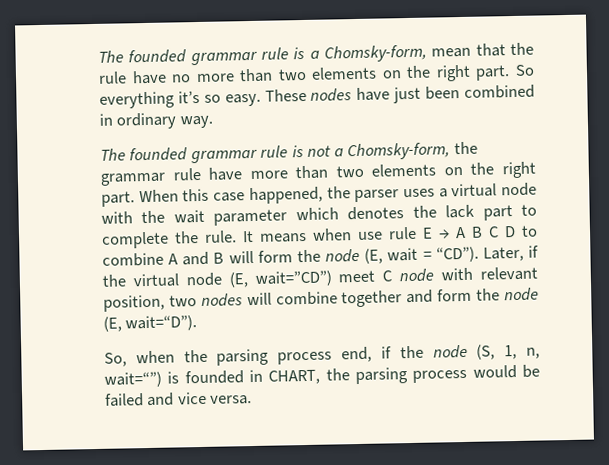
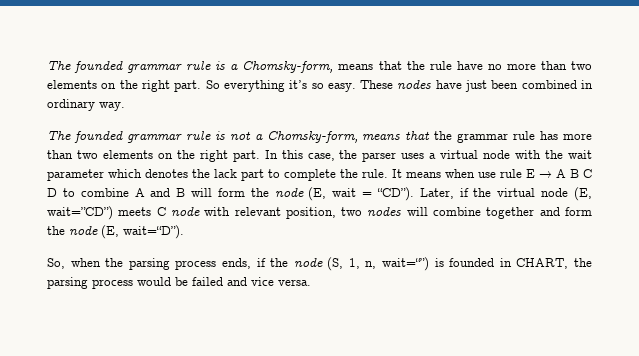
[431,47,472,58] mean -> [338,64,374,70] means
(451, 151) none -> [362,131,431,140] means that
[208,161,536,181] [101,186,323,207] have more than two elements on the right part. When this case happened, -> [540,131,592,140] [47,150,335,162] has more than two elements on the right part. In this case,
[338,270,376,283] meet -> [118,207,152,216] meets
[341,346,373,363] end, -> [221,258,251,269] ends,

